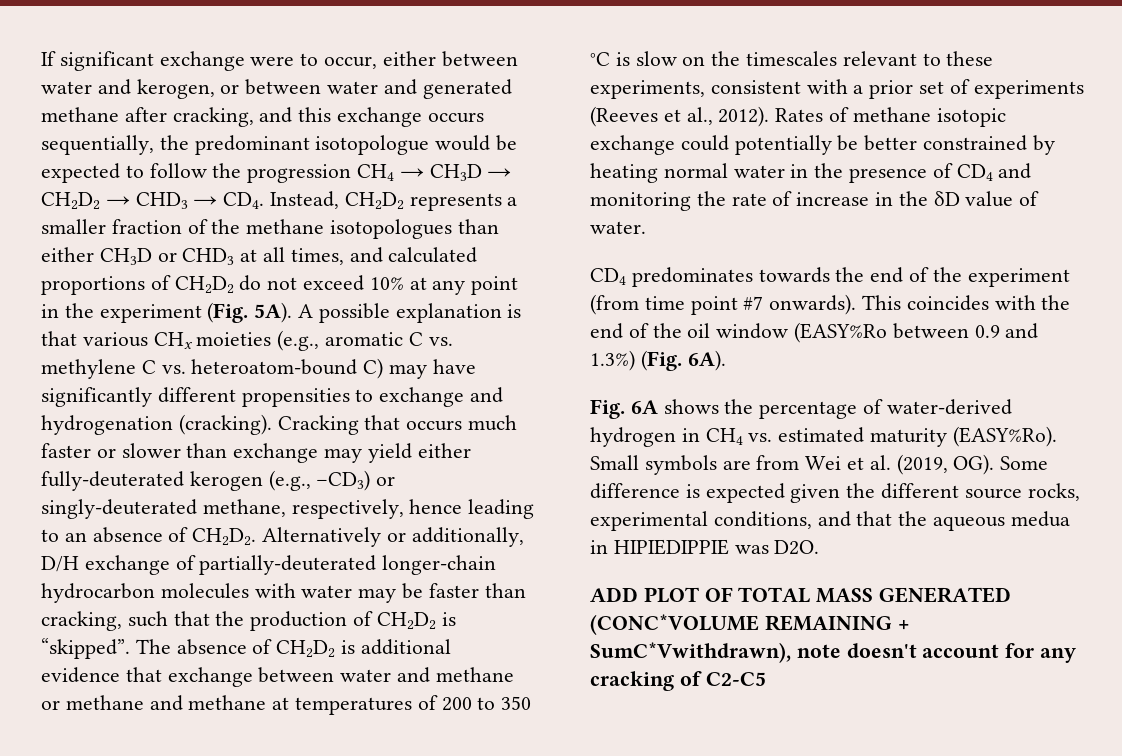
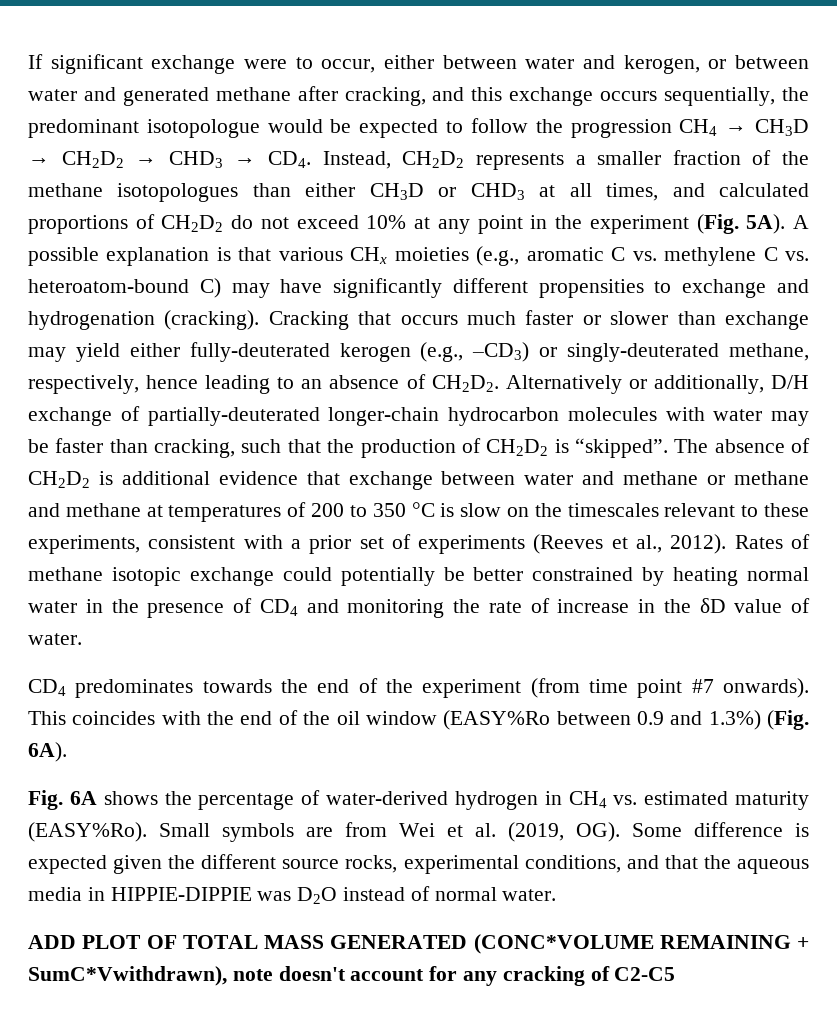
[1010,511,1070,527] [590,539,820,555] medua in HIPIEDIPPIE was D2O. -> [28,886,557,904] media in HIPPIE-DIPPIE was D2O instead of normal water.

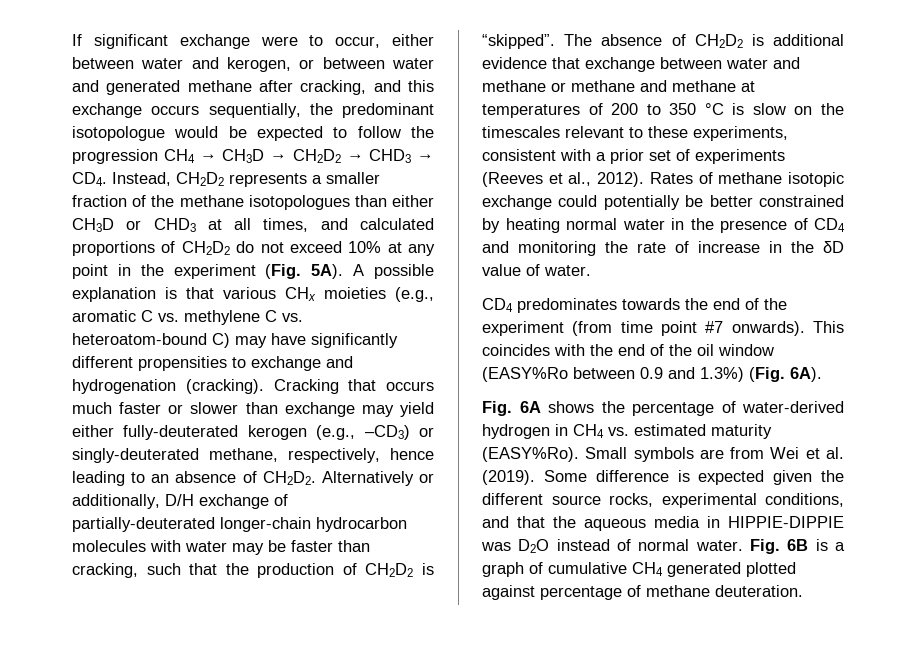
[508,822,620,842] (2019, OG). -> [482,470,535,485] (2019).
[28,934,809,954] [28,966,676,986] // ADD PLOT OF TOTAL MASS GENERATED (CONC*VOLUME REMAINING + SumC*Vwithdrawn), note doesn't account for any cracking of C2-C5 -> [750,539,845,554] [482,562,796,577] [482,585,803,600] Fig. 6B is a graph of cumulative CH4 generated plotted against percentage of methane deuteration.

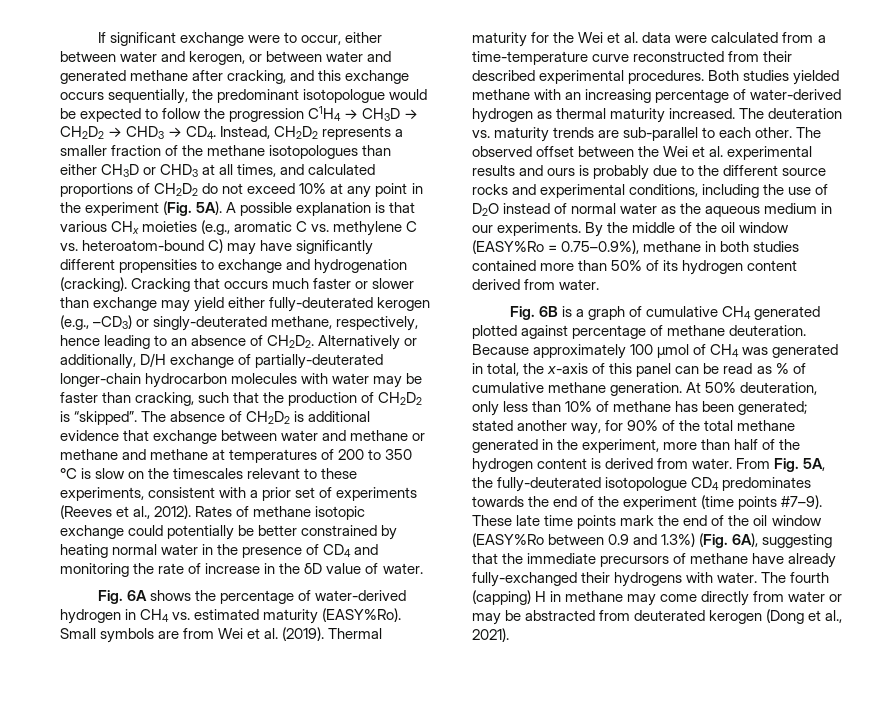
[163,149,195,163] CH4 -> [308,106,342,121] C1H4
[482,298,787,313] [482,321,844,336] [482,344,774,356] [482,367,822,382] // CD4 predominates towards the end of the experiment (from time point #7 onwards). This coincides with the end of the oil window (EASY%Ro between 0.9 and 1.3%) (Fig. 6A). -> (423, 568) none
[543,470,844,485] [482,493,844,508] [482,516,844,531] [481,539,743,553] Some difference is expected given the different source rocks, experimental conditions, and that the aqueous media in HIPPIE-DIPPIE was D2O instead of normal water. -> [328,628,383,639] [472,32,826,47] [472,51,793,65] [472,70,840,85] [472,89,842,103] [472,108,843,123] [472,127,822,142] [472,146,813,160] [472,165,827,180] [472,184,829,198] [472,203,833,217] [472,222,790,237] [472,240,800,254] [472,260,798,275] [472,279,600,290] Thermal maturity for the Wei et al. data were calculated from a time-temperature curve reconstructed from their described experimental procedures. Both studies yielded methane with an increasing percentage of water-derived hydrogen as thermal maturity increased. The deuteration vs. maturity trends are sub-parallel to each other. The observed offset between the Wei et al. experimental results and ours is probably due to the different source rocks and experimental conditions, including the use of D2O instead of normal water as the aqueous medium in our experiments. By the middle of the oil window (EASY%Ro = 0.75–0.9%), methane in both studies contained more than 50% of its hydrogen content derived from water. //
(803, 591) none -> [472,344,839,359] [472,363,806,377] [472,382,818,396] [472,401,808,416] [472,420,796,435] [472,439,801,453] [472,458,826,473] [472,477,812,492] [472,495,823,510] [472,515,822,529] [472,533,833,548] [472,553,837,568] [472,572,830,587] [472,590,843,606] [472,609,843,625] [472,628,509,642] Because approximately 100 µmol of CH4 was generated in total, the x-axis of this panel can be read as % of cumulative methane generation. At 50% deuteration, only less than 10% of methane has been generated; stated another way, for 90% of the total methane generated in the experiment, more than half of the hydrogen content is derived from water. From Fig. 5A, the fully-deuterated isotopologue CD4 predominates towards the end of the experiment (time points #7–9). These late time points mark the end of the oil window (EASY%Ro between 0.9 and 1.3%) (Fig. 6A), suggesting that the immediate precursors of methane have already fully-exchanged their hydrogens with water. The fourth (capping) H in methane may come directly from water or may be abstracted from deuterated kerogen (Dong et al., 2021).

